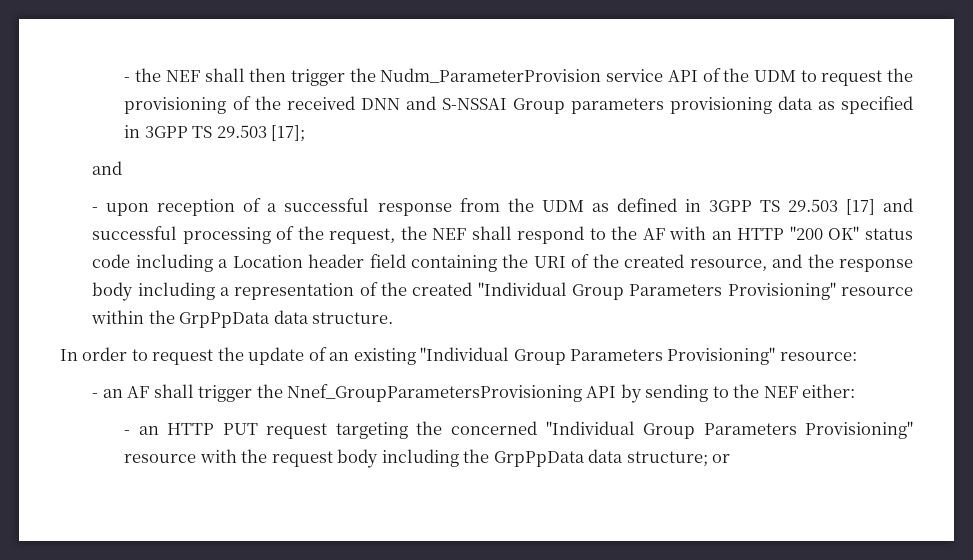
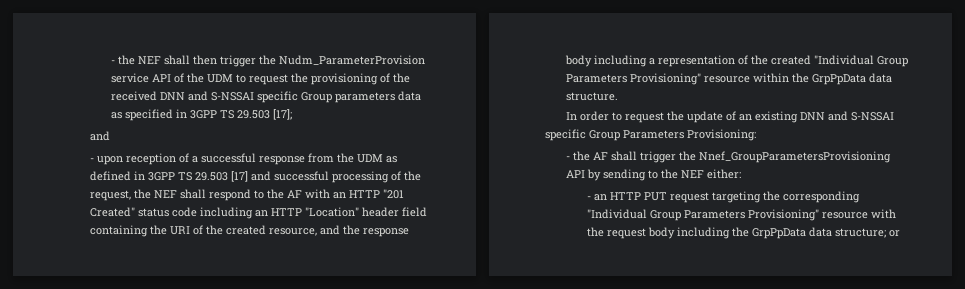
(507, 104) none -> [257,91,299,103] specific
[669,97,772,114] provisioning -> (396, 97) none
[789,226,860,240] "200 OK" -> [383,189,405,199] [90,207,136,217] "201 Created"
[218,255,303,268] a Location -> [255,207,360,217] an HTTP "Location"
[420,347,857,365] [92,389,123,398] "Individual Group Parameters Provisioning" resource: // - an -> [799,111,894,121] [545,129,756,141] [566,151,591,161] DNN and S-NSSAI specific Group Parameters Provisioning: // - the
[450,421,537,435] concerned -> [783,191,861,203] corresponding

